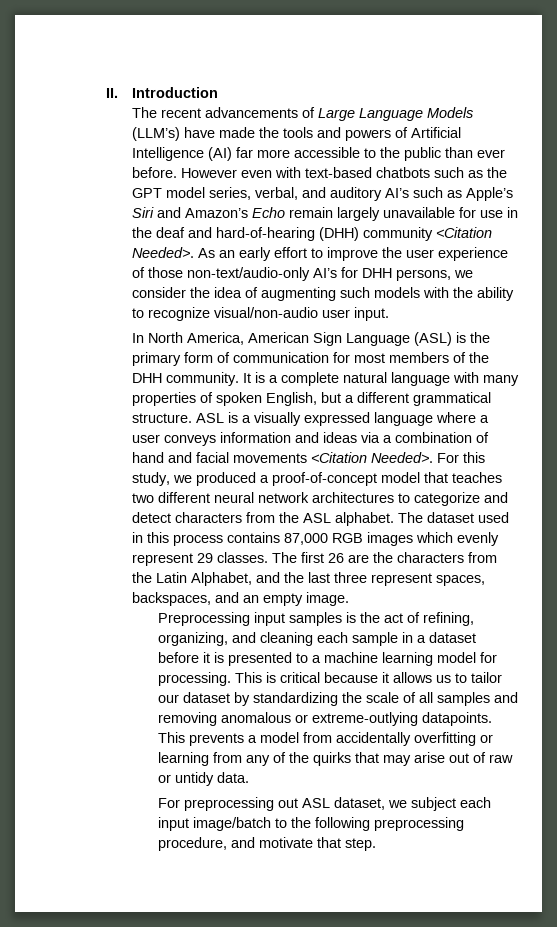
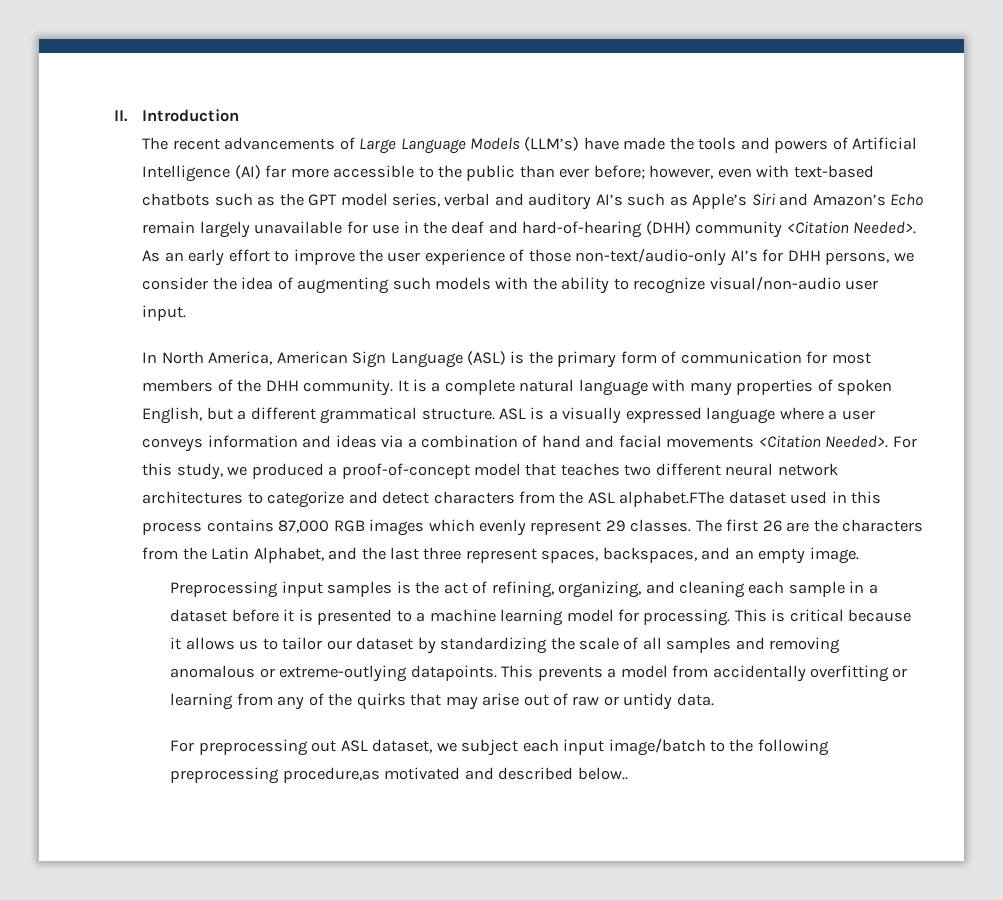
[131,167,237,178] before. However -> [593,165,714,179] before; however,
[254,187,298,200] verbal, -> [444,193,491,206] verbal
[334,512,423,526] alphabet. The -> [619,491,725,507] alphabet.FThe
[157,837,376,851] procedure, and motivate that step. -> [282,767,628,783] procedure,as motivated and described below..

